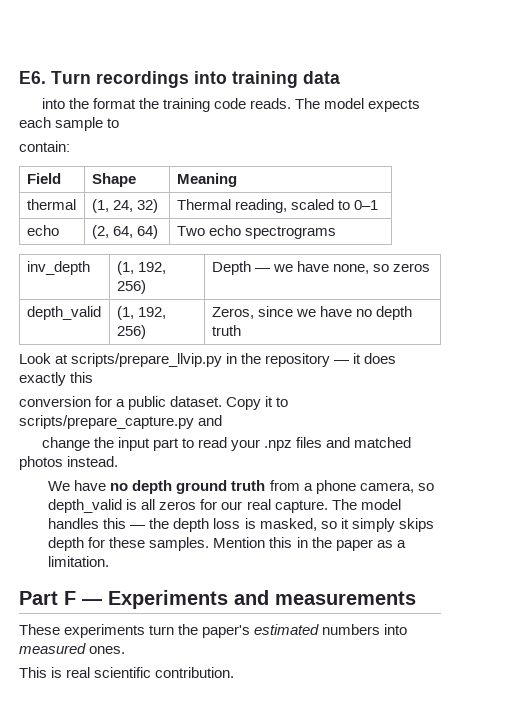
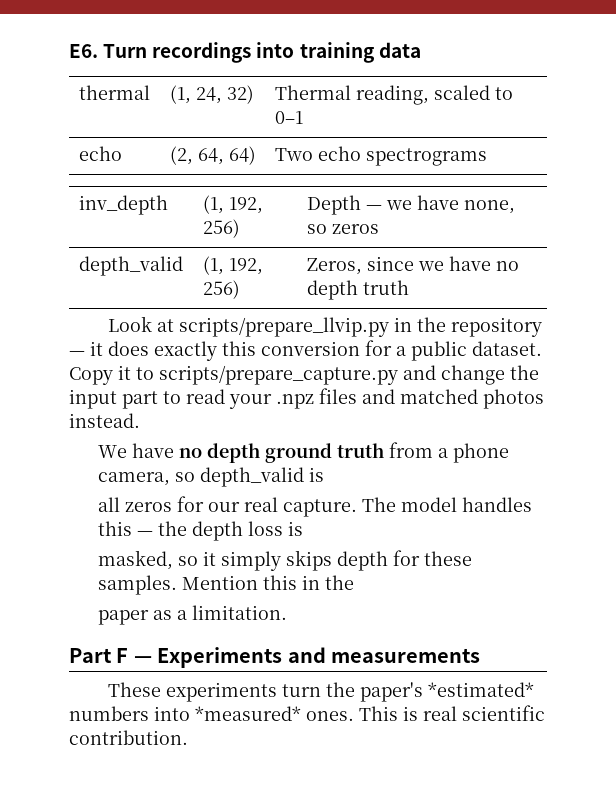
[41,98,421,112] [19,117,120,131] [19,141,70,152] [26,173,61,184] [91,173,136,187] [176,173,237,187] // into the format the training code reads. The model expects each sample to // contain: // Field | Shape | Meaning -> (421, 50) none
(94, 377) // -> (256, 348) none
(223, 420) // -> (436, 372) none
(138, 504) none -> (324, 474) //
(256, 523) none -> (303, 528) //
(332, 542) none -> (354, 582) //
[254,624,320,635] estimated -> [427,682,534,697] *estimated*
[19,643,86,654] measured -> [195,706,301,721] *measured*
(126, 650) // -> (354, 716) none

